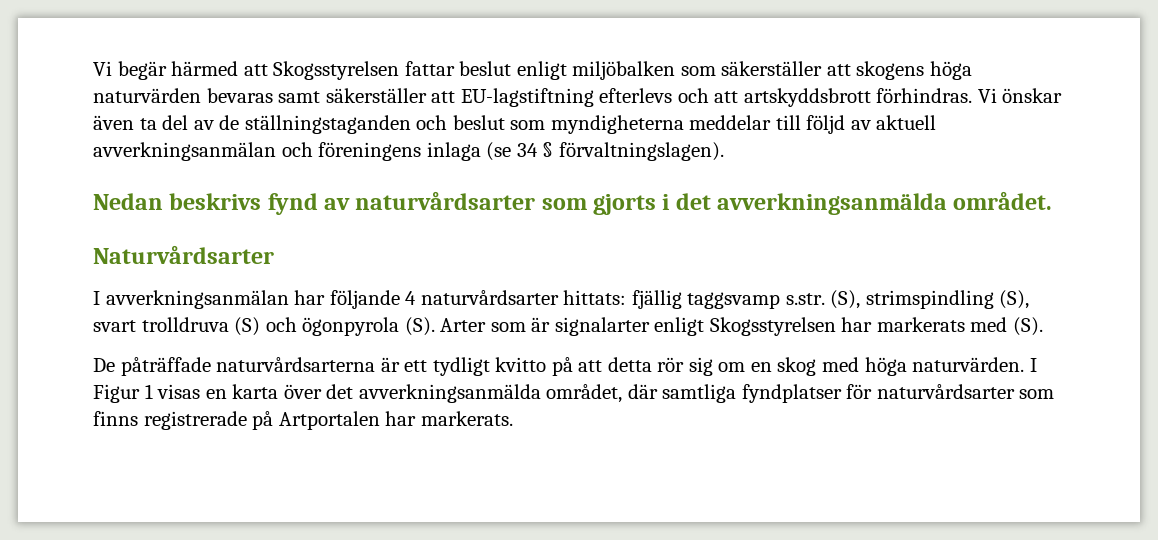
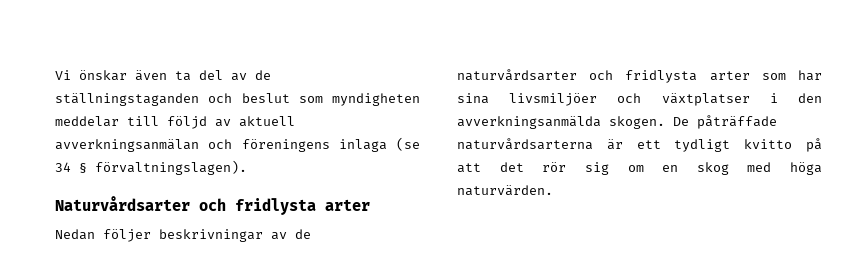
[93,61,972,80] [93,88,997,107] Vi begär härmed att Skogsstyrelsen fattar beslut enligt miljöbalken som säkerställer att skogens höga naturvärden bevaras samt säkerställer att EU-lagstiftning efterlevs och att artskyddsbrott förhindras. Vi -> [55,70,71,80] Vi
[550,115,684,134] myndigheterna -> [332,93,420,106] myndigheten
[93,191,1053,215] [93,245,274,264] [93,290,1030,309] [93,317,1044,336] Nedan beskrivs fynd av naturvårdsarter som gjorts i det avverkningsanmälda området. // Naturvårdsarter // I avverkningsanmälan har följande 4 naturvårdsarter hittats: fjällig taggsvamp s.str. (S), strimspindling (S), svart trolldruva (S) och ögonpyrola (S). Arter som är signalarter enligt Skogsstyrelsen har markerats med (S). // -> [55,196,370,215] [55,229,311,242] [457,69,822,83] [457,93,822,106] [457,116,665,129] Naturvårdsarter och fridlysta arter // Nedan följer beskrivningar av de naturvårdsarter och fridlysta arter som har sina livsmiljöer och växtplatser i den avverkningsanmälda skogen.
[607,357,652,372] detta -> [499,162,524,172] det
[1029,358,1037,372] [93,384,1055,403] [93,411,513,430] I Figur 1 visas en karta över det avverkningsanmälda området, där samtliga fyndplatser för naturvårdsarter som finns registrerade på Artportalen har markerats. -> (553, 190) none

